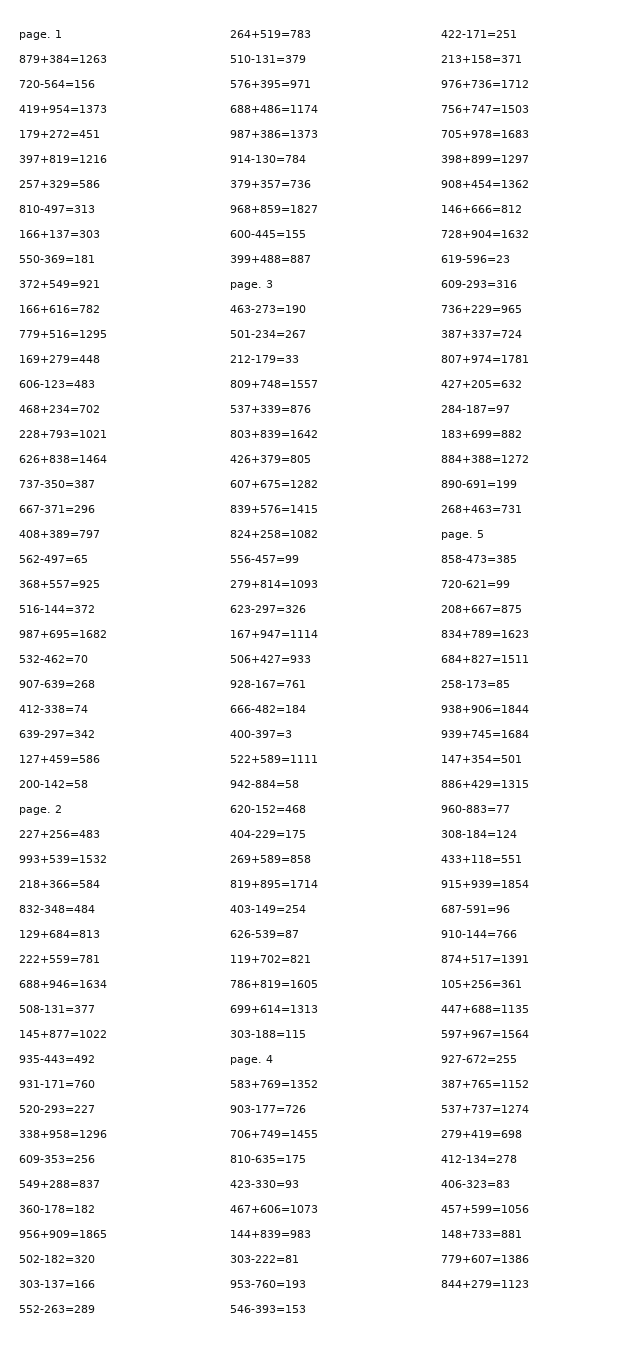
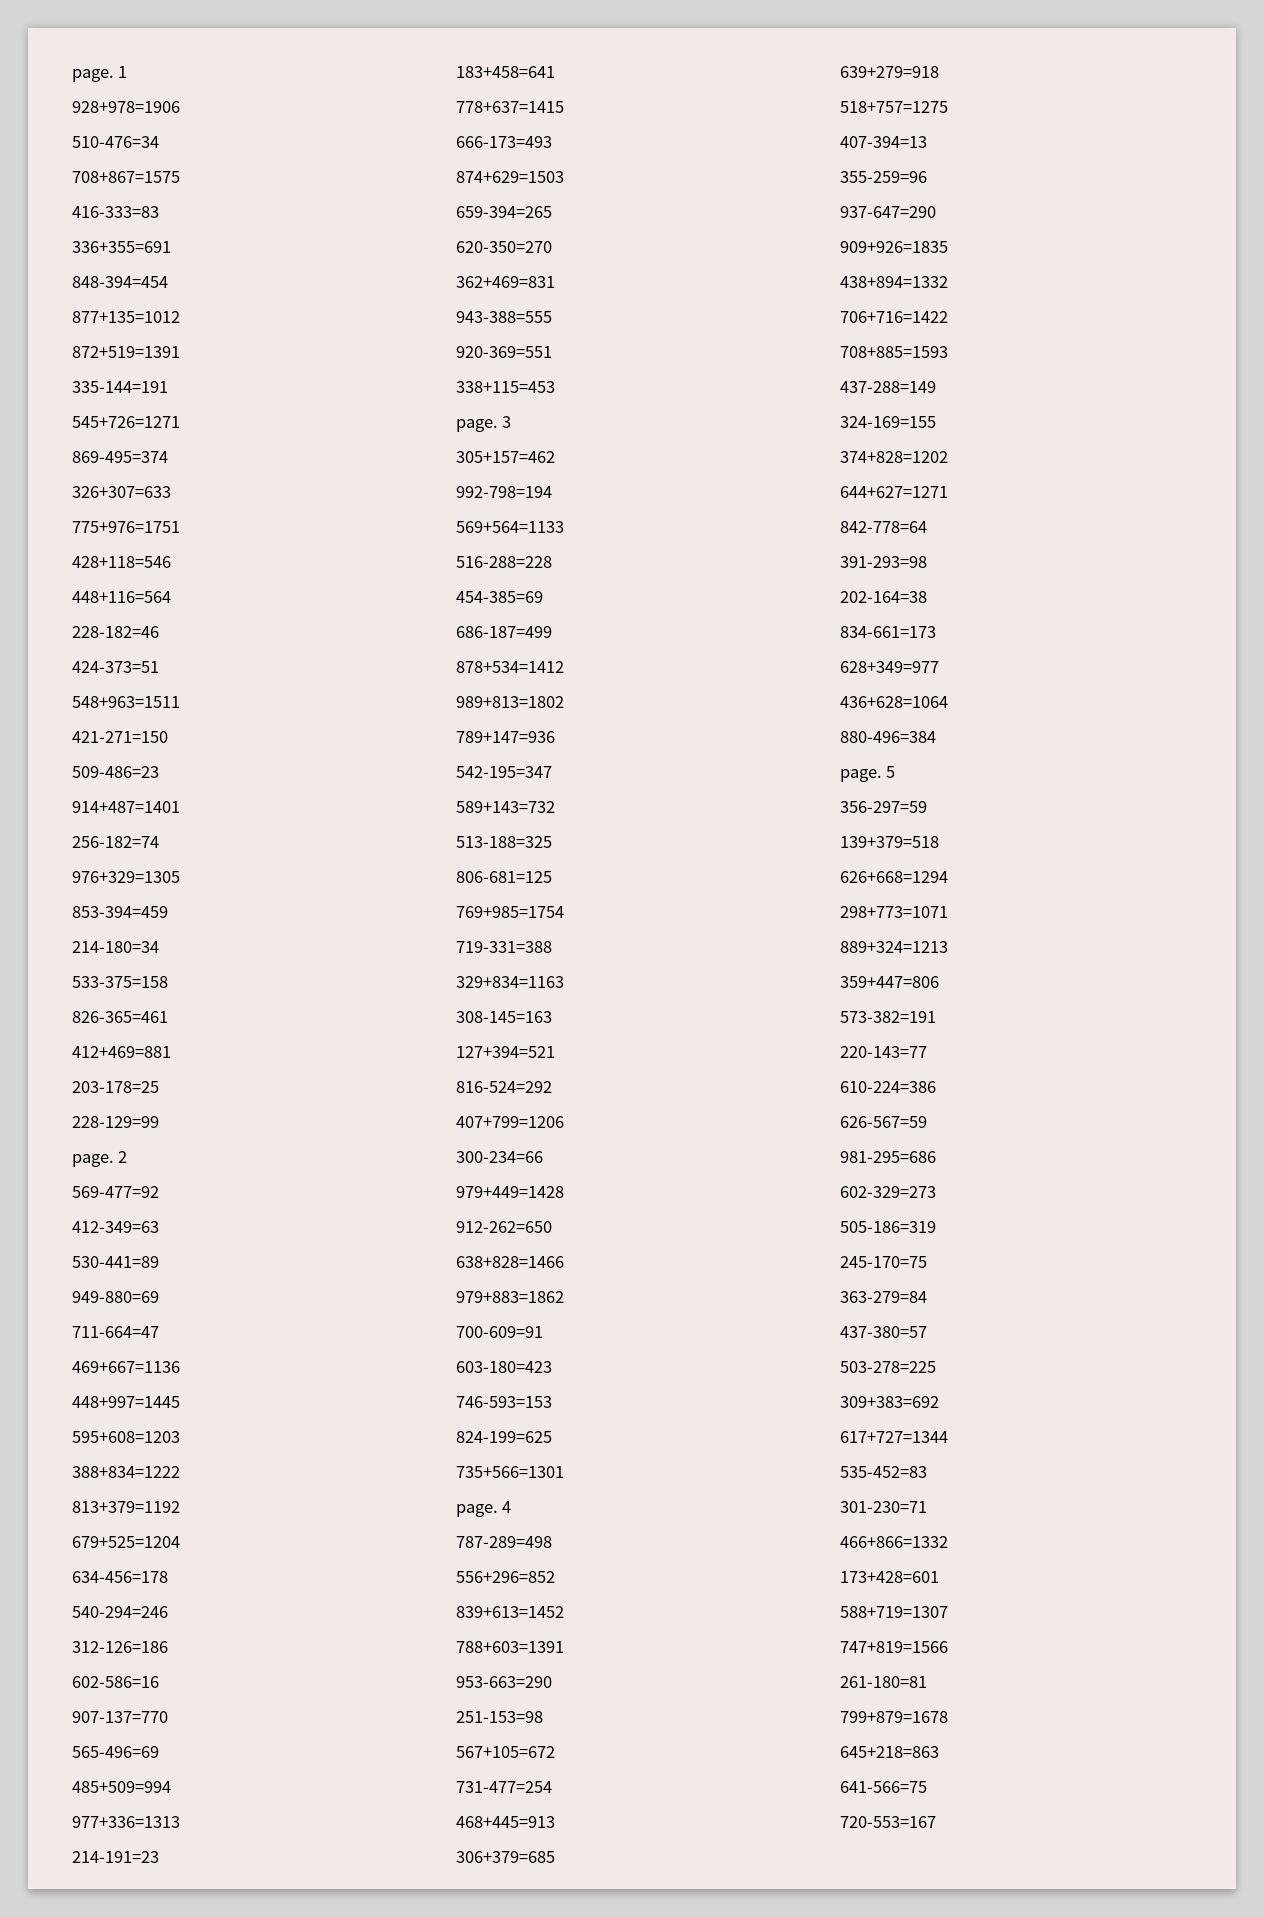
[19,55,107,63] [19,80,95,88] [19,105,107,113] [19,130,100,138] [19,155,107,163] [19,180,100,188] [19,205,95,213] [19,230,100,238] [19,255,95,263] [19,280,100,288] [19,305,100,313] [19,330,107,338] [19,355,100,363] [19,380,95,388] [19,405,100,413] [19,430,107,438] [19,455,107,463] [19,480,95,488] [19,505,95,513] [19,530,100,538] [19,555,88,563] [19,580,100,588] [19,605,95,613] [19,630,107,638] [19,655,88,663] [19,680,95,688] [19,705,88,713] [19,730,95,738] [19,755,100,763] [19,780,88,788] [19,805,62,815] [19,830,100,838] [19,855,107,863] [19,880,100,888] [19,905,95,913] [19,930,100,938] [19,955,100,963] [19,980,107,988] [19,1005,95,1013] [19,1030,107,1038] [19,1055,95,1063] [19,1080,95,1088] [19,1105,95,1113] [19,1130,107,1138] [19,1155,95,1163] [19,1180,100,1188] [19,1205,95,1213] [19,1230,107,1238] [19,1255,95,1263] [19,1280,95,1288] [19,1305,95,1313] [230,30,311,38] [230,55,306,63] [230,80,311,88] [230,105,318,113] [230,130,318,138] [230,155,306,163] [230,180,311,188] [230,205,318,213] [230,230,306,238] [230,255,311,263] [230,280,273,290] [230,305,306,313] [230,330,306,338] [230,355,299,363] [230,380,318,388] [230,405,311,413] [230,430,318,438] [230,455,311,463] [230,480,318,488] [230,505,318,513] [230,530,318,538] [230,555,299,563] [230,580,318,588] [230,605,306,613] [230,630,318,638] [230,655,311,663] [230,680,306,688] [230,705,306,713] [230,730,292,738] [230,755,318,763] [230,780,299,788] [230,805,306,813] [230,830,306,838] [230,855,311,863] [230,880,318,888] [230,905,306,913] [230,930,299,938] [230,955,311,963] [230,980,318,988] [230,1005,318,1013] [230,1030,306,1038] [230,1055,273,1065] [230,1080,318,1088] [230,1105,306,1113] [230,1130,318,1138] [230,1155,306,1163] [230,1180,299,1188] [230,1205,318,1213] [230,1230,311,1238] [230,1255,299,1263] [230,1280,306,1288] [230,1305,306,1313] [441,30,517,38] [441,55,522,63] [441,80,529,88] [441,105,529,113] [441,130,529,138] [441,155,529,163] [441,180,529,188] [441,205,522,213] [441,230,529,238] [441,255,510,263] [441,280,517,288] [441,305,522,313] [441,330,522,338] [441,355,529,363] [441,380,522,388] [441,405,510,413] [441,430,522,438] [441,455,529,463] [441,480,517,488] [441,505,522,513] [441,530,484,540] [441,555,517,563] [441,580,510,588] [441,605,522,613] [441,630,529,638] [441,655,529,663] [441,680,510,688] [441,705,529,713] [441,730,529,738] [441,755,522,763] [441,780,529,788] [441,805,510,813] [441,830,517,838] [441,855,522,863] [441,880,529,888] [441,905,510,913] [441,930,517,938] [441,955,529,963] [441,980,522,988] [441,1005,529,1013] [441,1030,529,1038] [441,1055,517,1063] [441,1080,529,1088] [441,1105,529,1113] [441,1130,522,1138] [441,1155,517,1163] [441,1180,510,1188] [441,1205,529,1213] [441,1230,522,1238] [441,1255,529,1263] [441,1280,529,1288] 879+384=1263 // 720-564=156 // 419+954=1373 // 179+272=451 // 397+819=1216 // 257+329=586 // 810-497=313 // 166+137=303 // 550-369=181 // 372+549=921 // 166+616=782 // 779+516=1295 // 169+279=448 // 606-123=483 // 468+234=702 // 228+793=1021 // 626+838=1464 // 737-350=387 // 667-371=296 // 408+389=797 // 562-497=65 // 368+557=925 // 516-144=372 // 987+695=1682 // 532-462=70 // 907-639=268 // 412-338=74 // 639-297=342 // 127+459=586 // 200-142=58 // page. 2 // 227+256=483 // 993+539=1532 // 218+366=584 // 832-348=484 // 129+684=813 // 222+559=781 // 688+946=1634 // 508-131=377 // 145+877=1022 // 935-443=492 // 931-171=760 // 520-293=227 // 338+958=1296 // 609-353=256 // 549+288=837 // 360-178=182 // 956+909=1865 // 502-182=320 // 303-137=166 // 552-263=289 // 264+519=783 // 510-131=379 // 576+395=971 // 688+486=1174 // 987+386=1373 // 914-130=784 // 379+357=736 // 968+859=1827 // 600-445=155 // 399+488=887 // page. 3 // 463-273=190 // 501-234=267 // 212-179=33 // 809+748=1557 // 537+339=876 // 803+839=1642 // 426+379=805 // 607+675=1282 // 839+576=1415 // 824+258=1082 // 556-457=99 // 279+814=1093 // 623-297=326 // 167+947=1114 // 506+427=933 // 928-167=761 // 666-482=184 // 400-397=3 // 522+589=1111 // 942-884=58 // 620-152=468 // 404-229=175 // 269+589=858 // 819+895=1714 // 403-149=254 // 626-539=87 // 119+702=821 // 786+819=1605 // 699+614=1313 // 303-188=115 // page. 4 // 583+769=1352 // 903-177=726 // 706+749=1455 // 810-635=175 // 423-330=93 // 467+606=1073 // 144+839=983 // 303-222=81 // 953-760=193 // 546-393=153 // 422-171=251 // 213+158=371 // 976+736=1712 // 756+747=1503 // 705+978=1683 // 398+899=1297 // 908+454=1362 // 146+666=812 // 728+904=1632 // 619-596=23 // 609-293=316 // 736+229=965 // 387+337=724 // 807+974=1781 // 427+205=632 // 284-187=97 // 183+699=882 // 884+388=1272 // 890-691=199 // 268+463=731 // page. 5 // 858-473=385 // 720-621=99 // 208+667=875 // 834+789=1623 // 684+827=1511 // 258-173=85 // 938+906=1844 // 939+745=1684 // 147+354=501 // 886+429=1315 // 960-883=77 // 308-184=124 // 433+118=551 // 915+939=1854 // 687-591=96 // 910-144=766 // 874+517=1391 // 105+256=361 // 447+688=1135 // 597+967=1564 // 927-672=255 // 387+765=1152 // 537+737=1274 // 279+419=698 // 412-134=278 // 406-323=83 // 457+599=1056 // 148+733=881 // 779+607=1386 // 844+279=1123 -> [72,101,180,113] [72,136,159,148] [72,171,180,183] [72,206,159,218] [72,241,171,253] [72,276,168,288] [72,311,180,323] [72,346,180,358] [72,381,168,393] [72,416,180,428] [72,451,168,463] [72,486,171,498] [72,521,180,533] [72,556,171,568] [72,591,171,603] [72,626,159,638] [72,661,159,673] [72,696,180,708] [72,731,168,743] [72,766,159,778] [72,801,180,813] [72,836,159,848] [72,871,180,883] [72,906,168,918] [72,941,159,953] [72,976,168,988] [72,1011,168,1023] [72,1046,171,1058] [72,1081,159,1093] [72,1116,159,1128] [72,1151,128,1167] [72,1186,159,1198] [72,1221,159,1233] [72,1256,159,1268] [72,1291,159,1303] [72,1326,159,1338] [72,1361,180,1373] [72,1396,180,1408] [72,1431,180,1443] [72,1466,180,1478] [72,1501,180,1513] [72,1536,180,1548] [72,1571,168,1583] [72,1606,168,1618] [72,1641,168,1653] [72,1676,159,1688] [72,1711,168,1723] [72,1746,159,1758] [72,1781,171,1793] [72,1816,180,1828] [72,1851,159,1863] [456,66,555,78] [456,101,564,113] [456,136,552,148] [456,171,564,183] [456,206,552,218] [456,241,552,253] [456,276,555,288] [456,311,552,323] [456,346,552,358] [456,381,555,393] [456,416,512,432] [456,451,555,463] [456,486,552,498] [456,521,564,533] [456,556,552,568] [456,591,543,603] [456,626,552,638] [456,661,564,673] [456,696,564,708] [456,731,555,743] [456,766,552,778] [456,801,555,813] [456,836,552,848] [456,871,552,883] [456,906,564,918] [456,941,552,953] [456,976,564,988] [456,1011,552,1023] [456,1046,555,1058] [456,1081,552,1093] [456,1116,564,1128] [456,1151,543,1163] [456,1186,564,1198] [456,1221,552,1233] [456,1256,564,1268] [456,1291,564,1303] [456,1326,543,1338] [456,1361,552,1373] [456,1396,552,1408] [456,1431,552,1443] [456,1466,564,1478] [456,1501,512,1517] [456,1536,552,1548] [456,1571,555,1583] [456,1606,564,1618] [456,1641,564,1653] [456,1676,552,1688] [456,1711,543,1723] [456,1746,555,1758] [456,1781,552,1793] [456,1816,555,1828] [456,1851,555,1863] [840,66,939,78] [840,101,948,113] [840,136,927,148] [840,171,927,183] [840,206,936,218] [840,241,948,253] [840,276,948,288] [840,311,948,323] [840,346,948,358] [840,381,936,393] [840,416,936,428] [840,451,948,463] [840,486,948,498] [840,521,927,533] [840,556,927,568] [840,591,927,603] [840,626,936,638] [840,661,939,673] [840,696,948,708] [840,731,936,743] [840,766,896,782] [840,801,927,813] [840,836,939,848] [840,871,948,883] [840,906,948,918] [840,941,948,953] [840,976,939,988] [840,1011,936,1023] [840,1046,927,1058] [840,1081,936,1093] [840,1116,927,1128] [840,1151,936,1163] [840,1186,936,1198] [840,1221,936,1233] [840,1256,927,1268] [840,1291,927,1303] [840,1326,927,1338] [840,1361,936,1373] [840,1396,939,1408] [840,1431,948,1443] [840,1466,927,1478] [840,1501,927,1513] [840,1536,948,1548] [840,1571,939,1583] [840,1606,948,1618] [840,1641,948,1653] [840,1676,927,1688] [840,1711,948,1723] [840,1746,939,1758] [840,1781,927,1793] [840,1816,936,1828] 928+978=1906 // 510-476=34 // 708+867=1575 // 416-333=83 // 336+355=691 // 848-394=454 // 877+135=1012 // 872+519=1391 // 335-144=191 // 545+726=1271 // 869-495=374 // 326+307=633 // 775+976=1751 // 428+118=546 // 448+116=564 // 228-182=46 // 424-373=51 // 548+963=1511 // 421-271=150 // 509-486=23 // 914+487=1401 // 256-182=74 // 976+329=1305 // 853-394=459 // 214-180=34 // 533-375=158 // 826-365=461 // 412+469=881 // 203-178=25 // 228-129=99 // page. 2 // 569-477=92 // 412-349=63 // 530-441=89 // 949-880=69 // 711-664=47 // 469+667=1136 // 448+997=1445 // 595+608=1203 // 388+834=1222 // 813+379=1192 // 679+525=1204 // 634-456=178 // 540-294=246 // 312-126=186 // 602-586=16 // 907-137=770 // 565-496=69 // 485+509=994 // 977+336=1313 // 214-191=23 // 183+458=641 // 778+637=1415 // 666-173=493 // 874+629=1503 // 659-394=265 // 620-350=270 // 362+469=831 // 943-388=555 // 920-369=551 // 338+115=453 // page. 3 // 305+157=462 // 992-798=194 // 569+564=1133 // 516-288=228 // 454-385=69 // 686-187=499 // 878+534=1412 // 989+813=1802 // 789+147=936 // 542-195=347 // 589+143=732 // 513-188=325 // 806-681=125 // 769+985=1754 // 719-331=388 // 329+834=1163 // 308-145=163 // 127+394=521 // 816-524=292 // 407+799=1206 // 300-234=66 // 979+449=1428 // 912-262=650 // 638+828=1466 // 979+883=1862 // 700-609=91 // 603-180=423 // 746-593=153 // 824-199=625 // 735+566=1301 // page. 4 // 787-289=498 // 556+296=852 // 839+613=1452 // 788+603=1391 // 953-663=290 // 251-153=98 // 567+105=672 // 731-477=254 // 468+445=913 // 306+379=685 // 639+279=918 // 518+757=1275 // 407-394=13 // 355-259=96 // 937-647=290 // 909+926=1835 // 438+894=1332 // 706+716=1422 // 708+885=1593 // 437-288=149 // 324-169=155 // 374+828=1202 // 644+627=1271 // 842-778=64 // 391-293=98 // 202-164=38 // 834-661=173 // 628+349=977 // 436+628=1064 // 880-496=384 // page. 5 // 356-297=59 // 139+379=518 // 626+668=1294 // 298+773=1071 // 889+324=1213 // 359+447=806 // 573-382=191 // 220-143=77 // 610-224=386 // 626-567=59 // 981-295=686 // 602-329=273 // 505-186=319 // 245-170=75 // 363-279=84 // 437-380=57 // 503-278=225 // 309+383=692 // 617+727=1344 // 535-452=83 // 301-230=71 // 466+866=1332 // 173+428=601 // 588+719=1307 // 747+819=1566 // 261-180=81 // 799+879=1678 // 645+218=863 // 641-566=75 // 720-553=167

